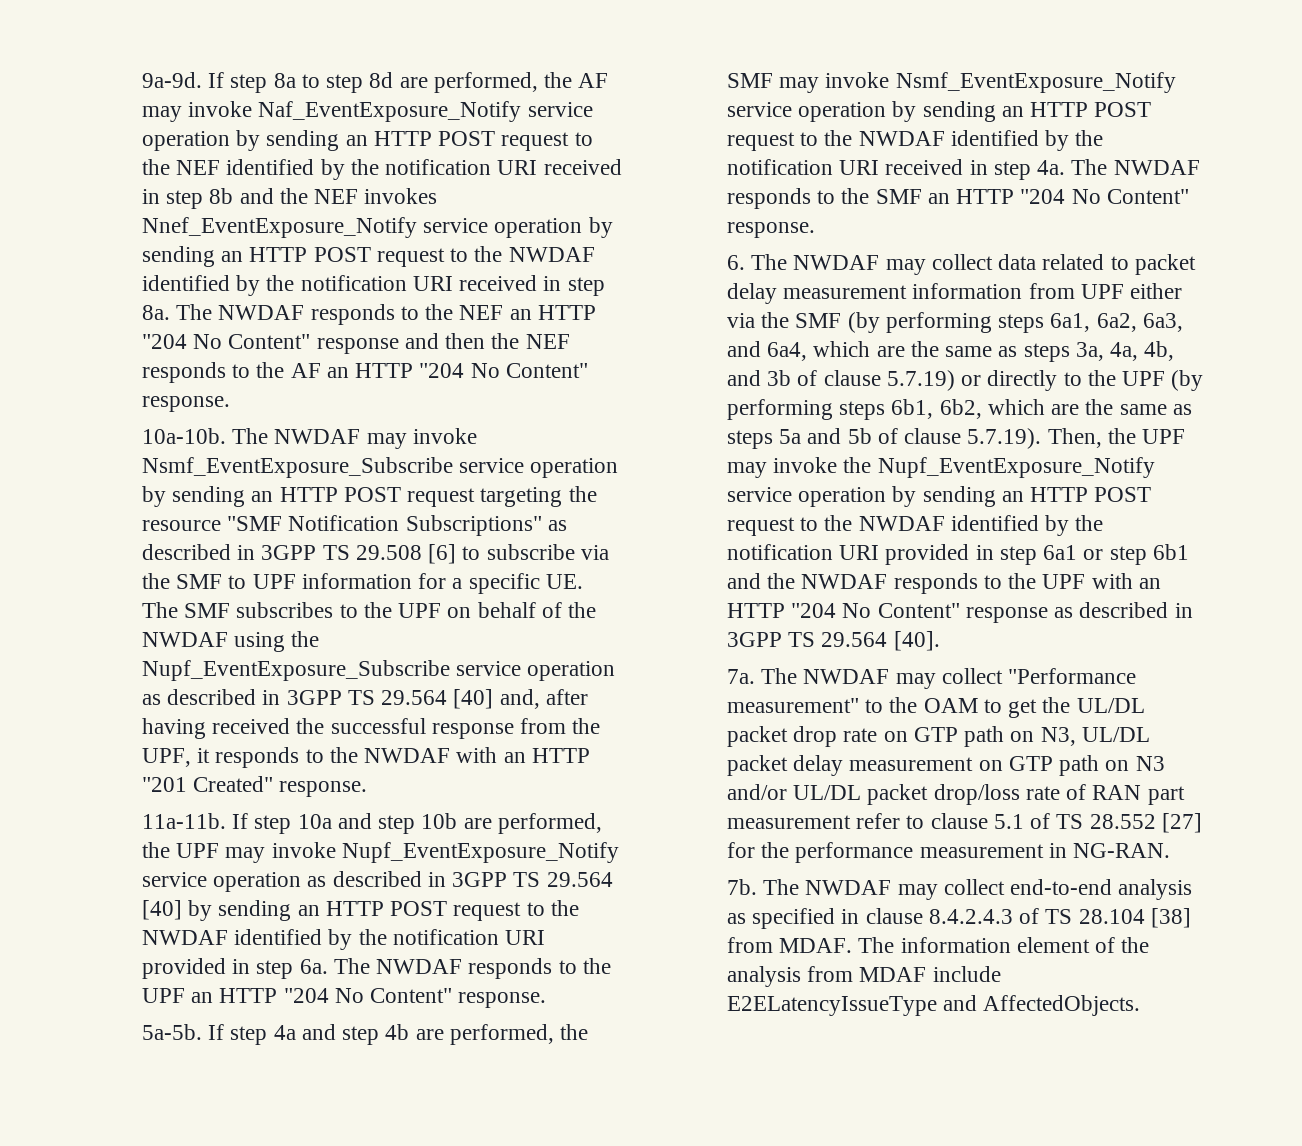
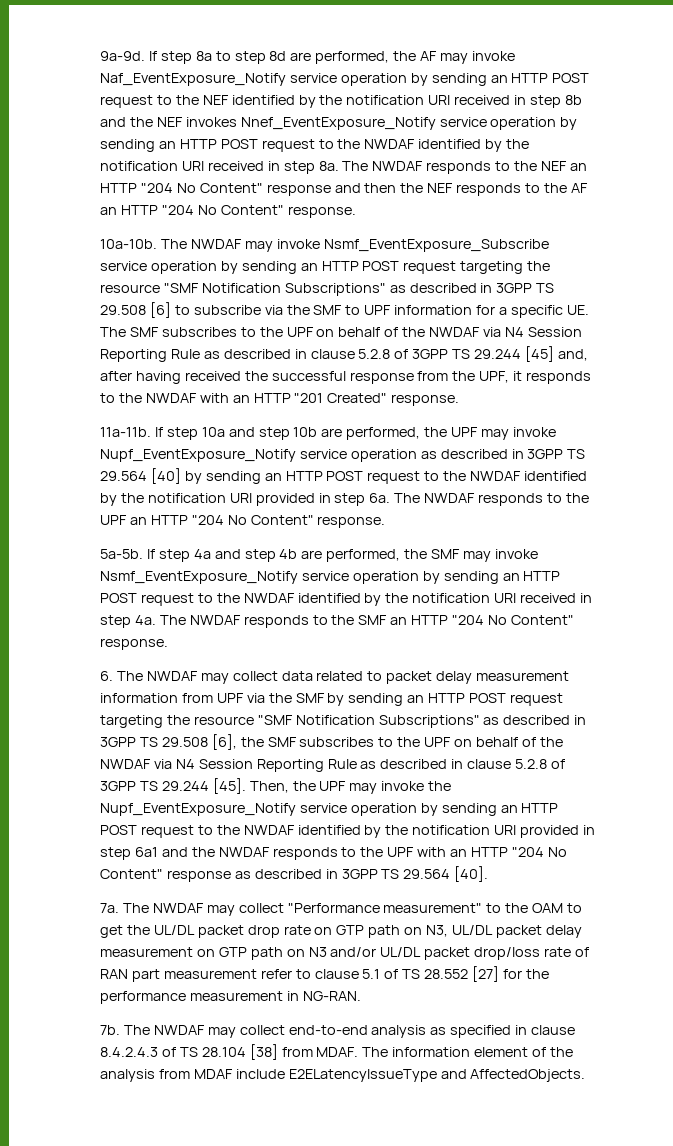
[234,631,320,652] [142,660,616,681] [142,689,494,709] using the Nupf_EventExposure_Subscribe service operation as described in 3GPP TS 29.564 [40] -> [483,327,582,337] [99,346,555,362] via N4 Session Reporting Rule as described in clause 5.2.8 of 3GPP TS 29.244 [45]
[1130,283,1183,299] [727,312,1183,333] [727,341,1175,362] [727,370,1204,391] [727,399,1192,420] [727,428,1042,449] either via the SMF (by performing steps 6a1, 6a2, 6a3, and 6a4, which are the same as steps 3a, 4a, 4b, and 3b of clause 5.7.19) or directly to the UPF (by performing steps 6b1, 6b2, which are the same as steps 5a and 5b of clause 5.7.19). -> [246,693,564,706] [99,715,587,728] [99,734,563,750] [99,759,566,772] [99,778,246,794] via the SMF by sending an HTTP POST request targeting the resource "SMF Notification Subscriptions" as described in 3GPP TS 29.508 [6], the SMF subscribes to the UPF on behalf of the NWDAF via N4 Session Reporting Rule as described in clause 5.2.8 of 3GPP TS 29.244 [45].
[1083,544,1189,565] or step 6b1 -> (158, 852) none

